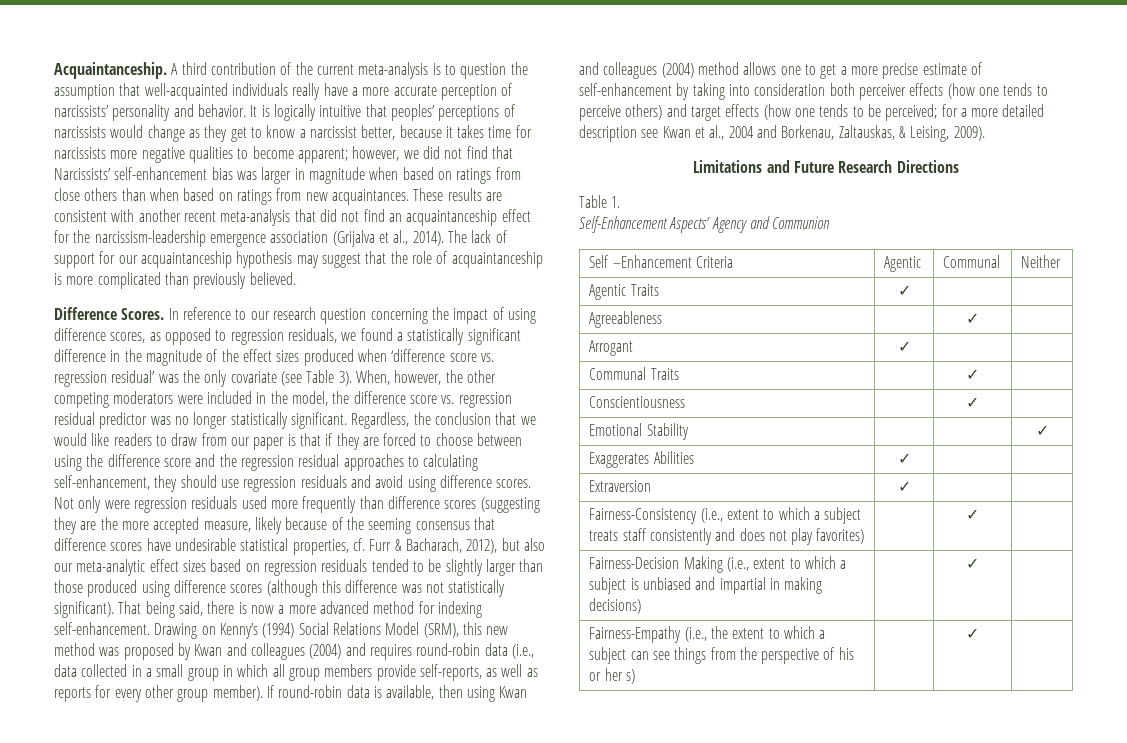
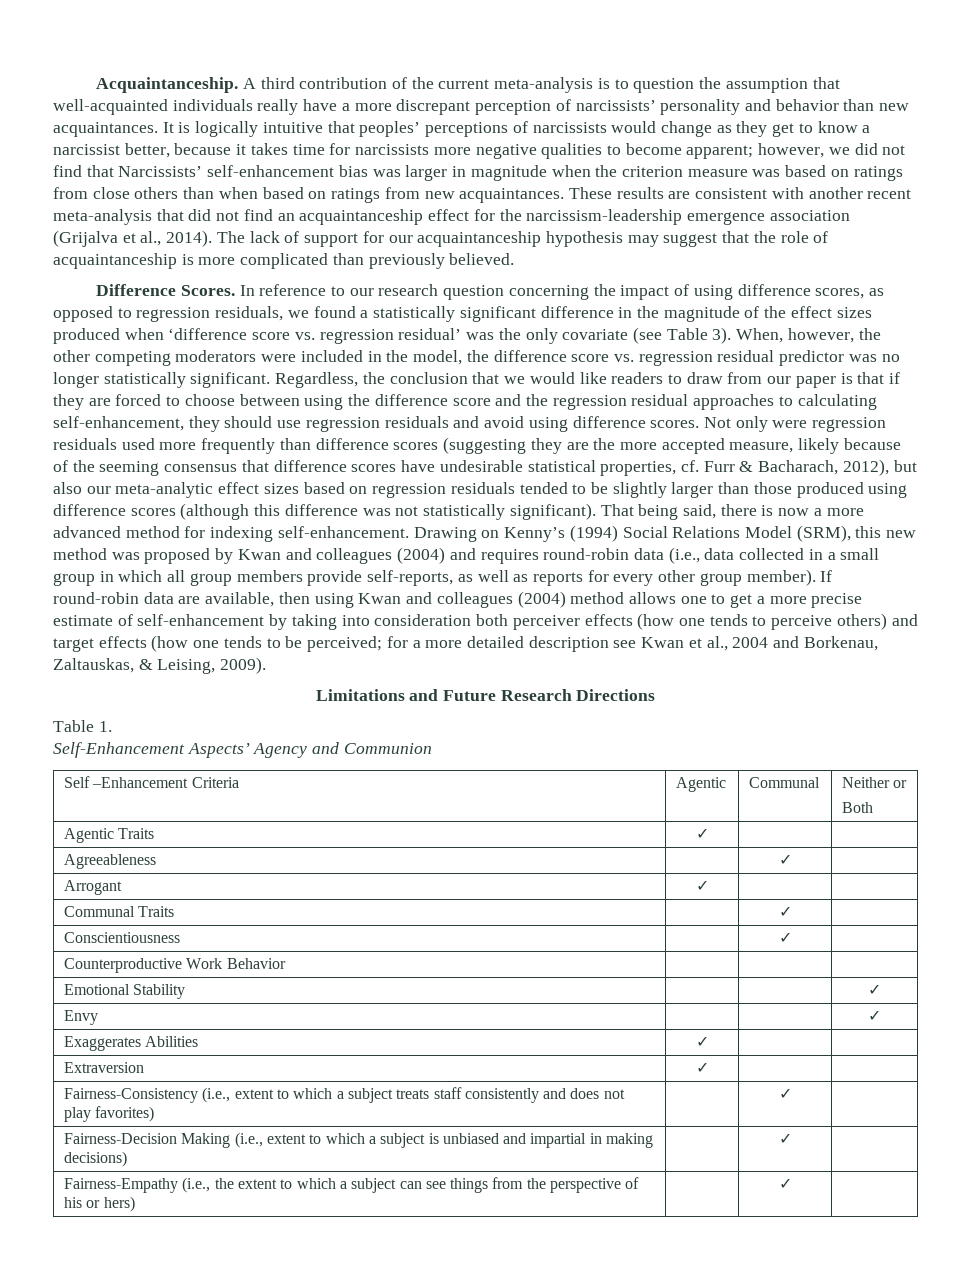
[393,85,437,96] accurate -> [396,99,471,115] discrepant
[197,104,246,117] behavior. -> [775,99,910,111] [53,122,158,137] behavior than new acquaintances.
(399, 173) none -> [595,165,781,177] the criterion measure was
[373,686,382,698] is -> [178,596,201,604] are
(1062, 261) none -> [893,780,908,788] [841,802,873,813] or // Both
(979, 402) none -> [63,958,286,973] // Counterproductive Work Behavior | | |
(1049, 430) none -> [63,1010,98,1025] [868,1010,881,1021] // Envy | | | ✓
[604,668,635,684] her s) -> [103,1196,135,1212] hers)

